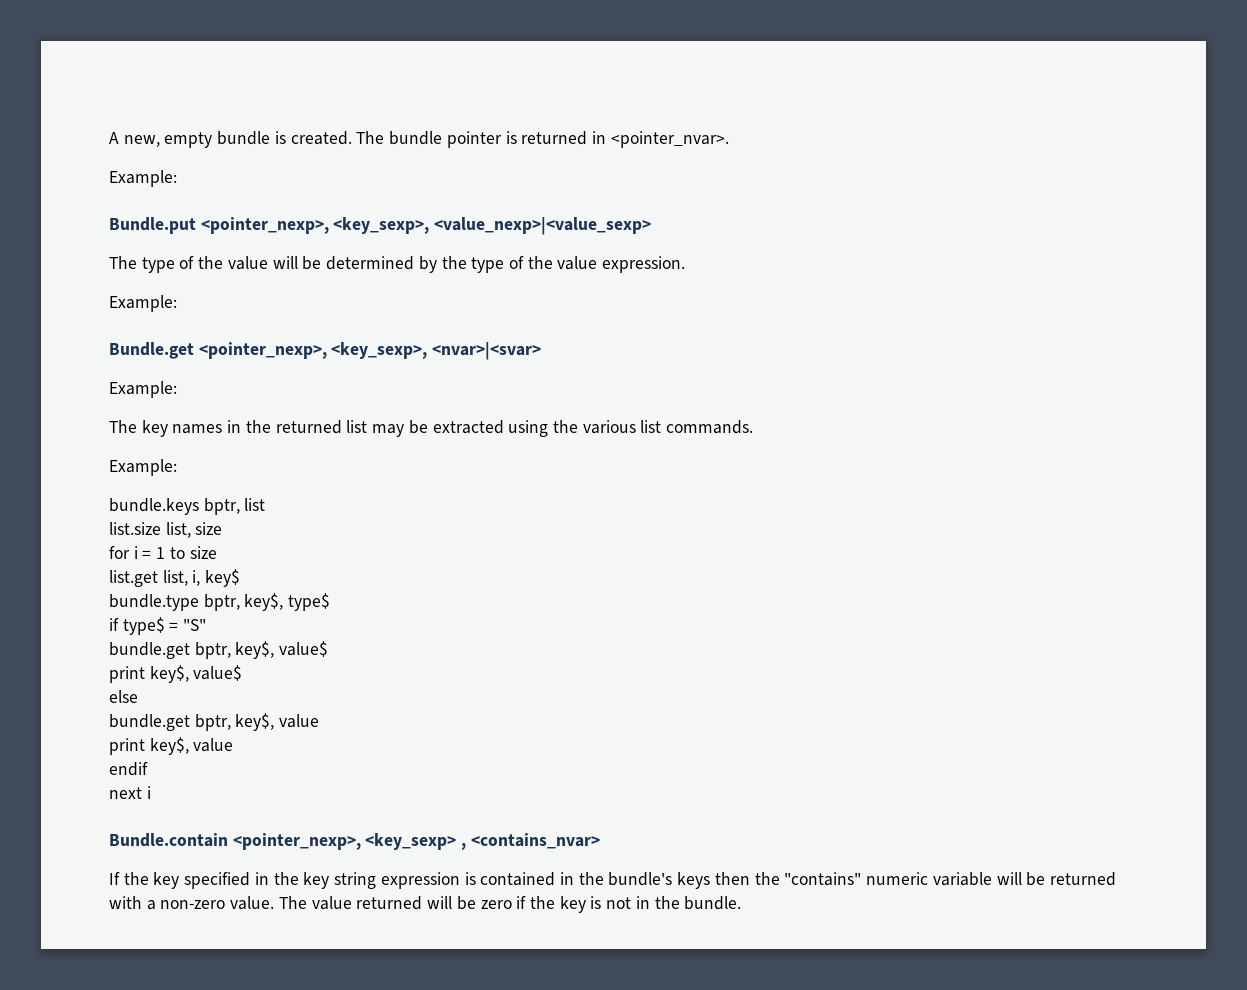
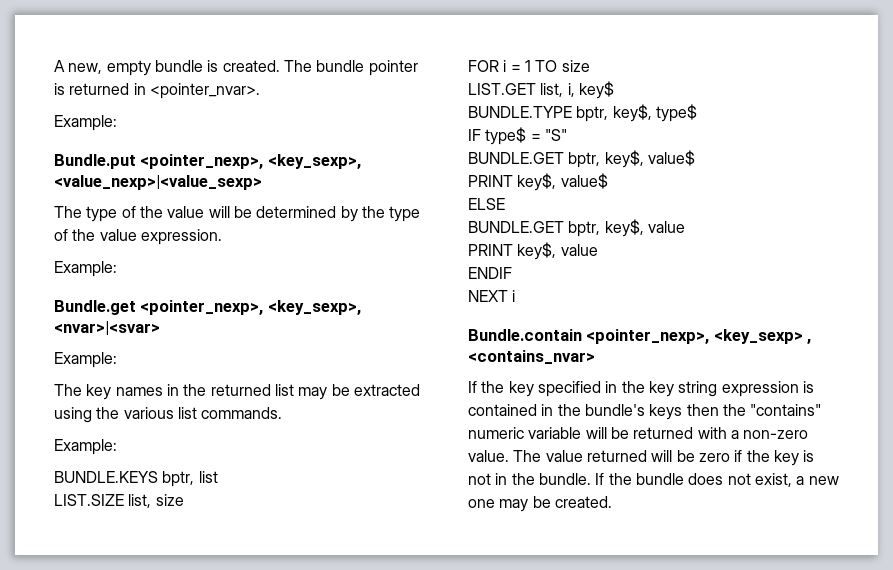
[109,498,199,515] bundle.keys -> [54,471,158,483] BUNDLE.KEYS
[109,522,161,535] list.size -> [54,494,124,506] LIST.SIZE
[109,546,130,559] for -> [468,60,499,72] FOR
[169,546,217,559] [109,570,158,587] to size // list.get -> [535,60,590,72] [468,83,536,95] TO size // LIST.GET
[109,594,199,611] bundle.type -> [468,106,572,118] BUNDLE.TYPE
[109,618,119,631] if -> [468,129,481,141] IF
[109,642,190,659] bundle.get -> [468,152,564,164] BUNDLE.GET
[109,665,243,683] [109,690,138,703] [109,714,190,731] print key$, value$ // else // bundle.get -> [468,173,608,191] [468,198,505,210] [468,221,564,233] PRINT key$, value$ // ELSE // BUNDLE.GET
[109,737,234,755] [109,762,148,776] [109,787,142,799] print key$, value // endif // next -> [468,242,598,260] [468,267,512,279] [468,290,508,302] PRINT key$, value // ENDIF // NEXT
(742, 903) none -> [595,473,839,487] [468,496,612,512] If the bundle does not exist, a new one may be created.

